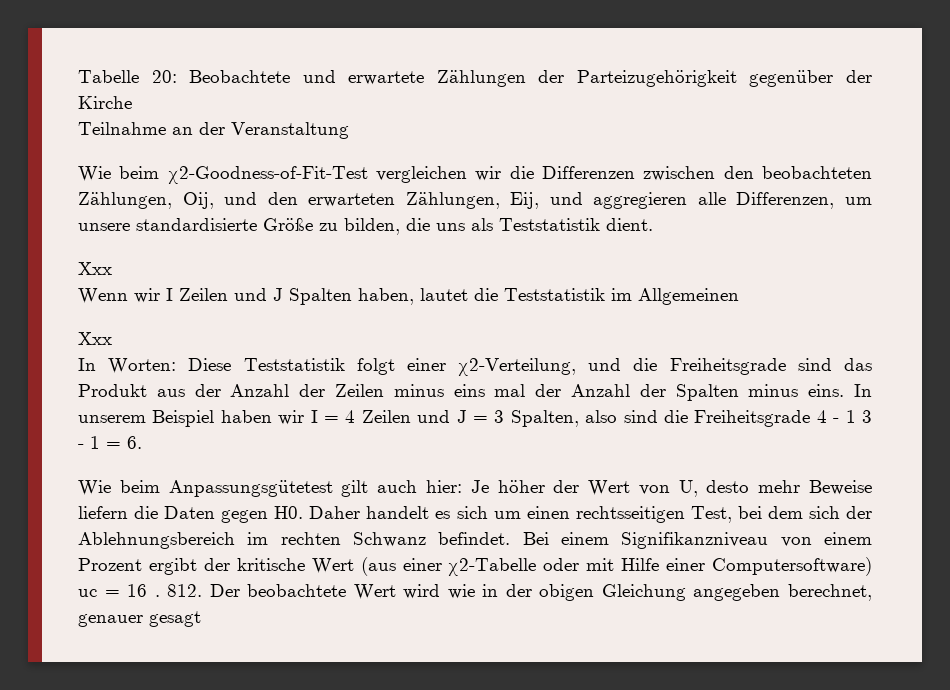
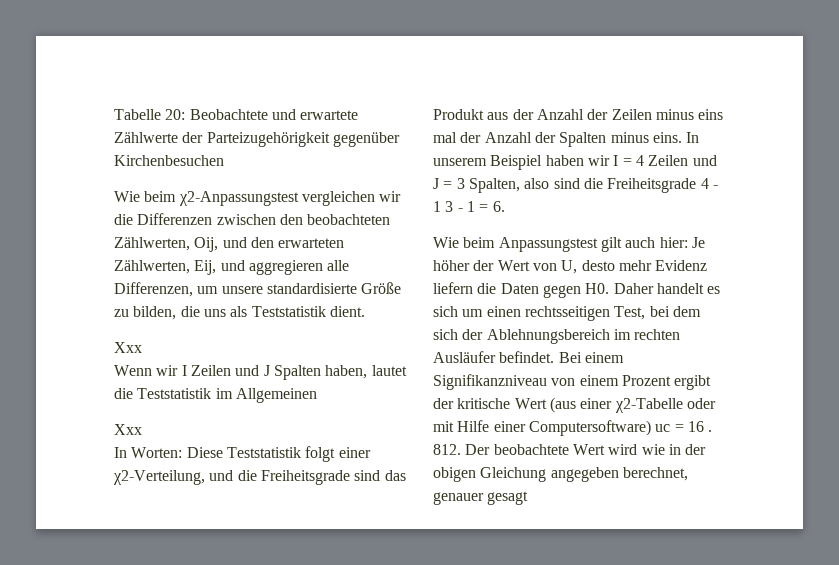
[436,70,526,87] Zählungen -> [114,132,178,143] Zählwerte
[845,70,872,83] [78,96,132,109] [78,122,349,139] [78,166,368,184] der Kirche // Teilnahme an der Veranstaltung // Wie beim χ2-Goodness-of-Fit-Test -> [114,155,224,166] [114,191,299,206] Kirchenbesuchen // Wie beim χ2-Anpassungstest
[78,192,172,209] Zählungen, -> [114,237,190,251] Zählwerten,
[405,192,500,209] Zählungen, -> [114,260,190,274] Zählwerten,
[168,480,333,497] Anpassungsgütetest -> [498,237,598,252] Anpassungstest
[809,480,873,495] Beweise -> [655,260,708,271] Evidenz
[353,532,426,547] Schwanz -> [433,351,496,363] Ausläufer

